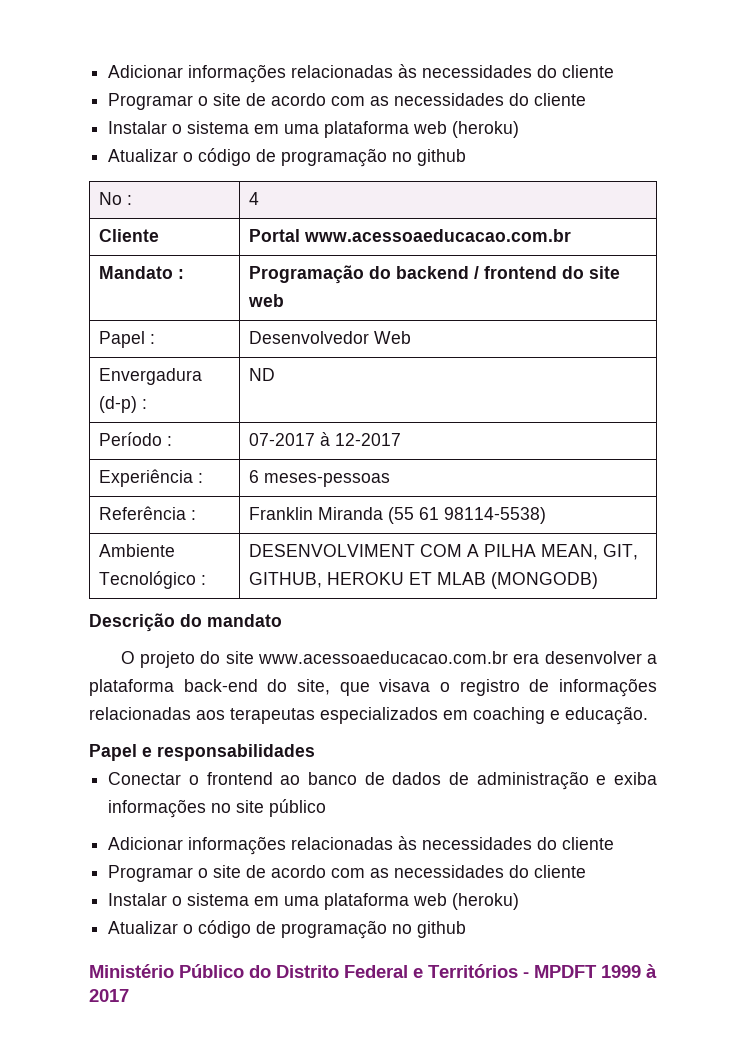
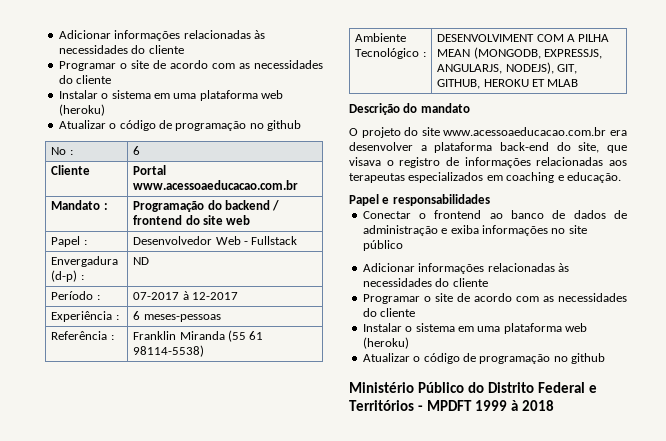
[249,192,260,205] 4 -> [133,146,141,155] 6
(412, 337) none -> [243,236,298,245] - Fullstack
[541,544,599,560] MEAN, -> [437,47,602,59] [437,62,554,74] MEAN (MONGODB, EXPRESSJS, ANGULARJS, NODEJS),
[491,572,599,589] (MONGODB) -> (579, 83) none
[89,989,129,1002] 2017 -> [521,400,554,411] 2018

